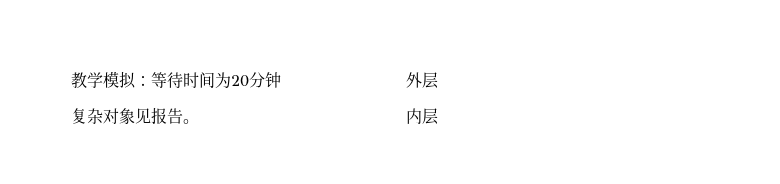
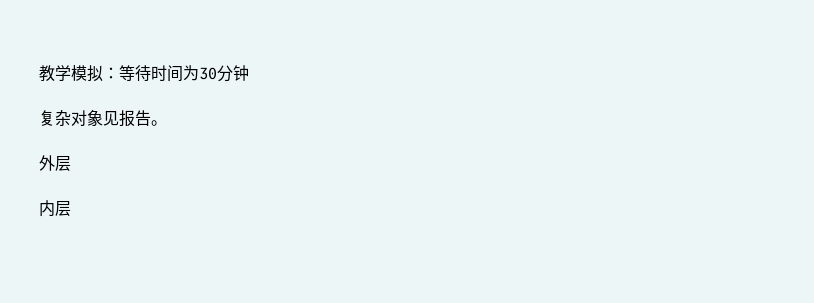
[231,75,249,87] 20 -> [199,67,217,80] 30

